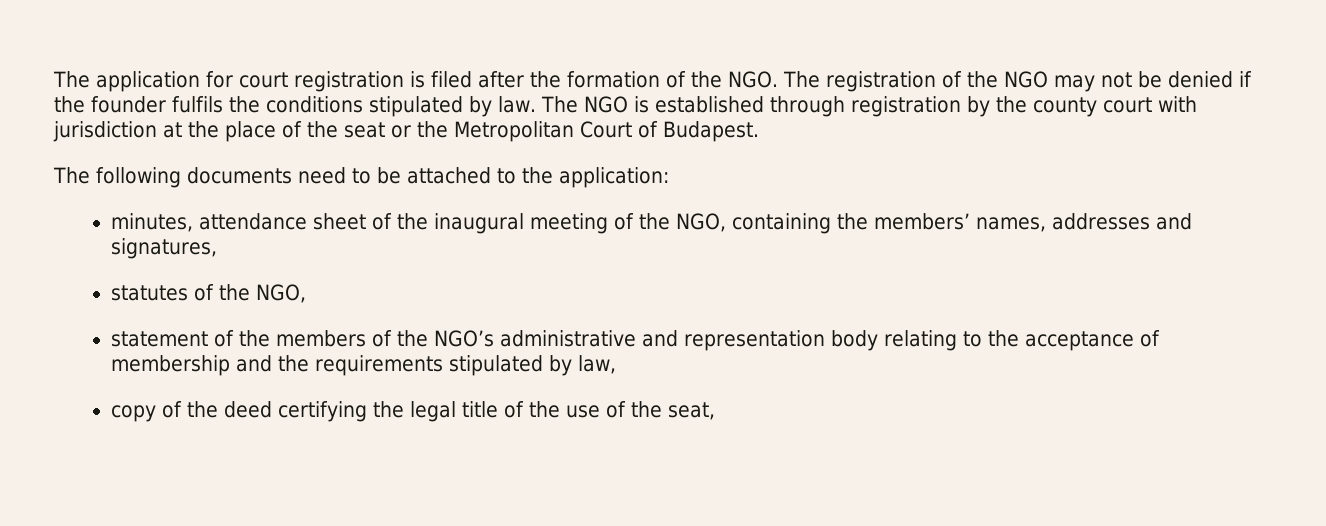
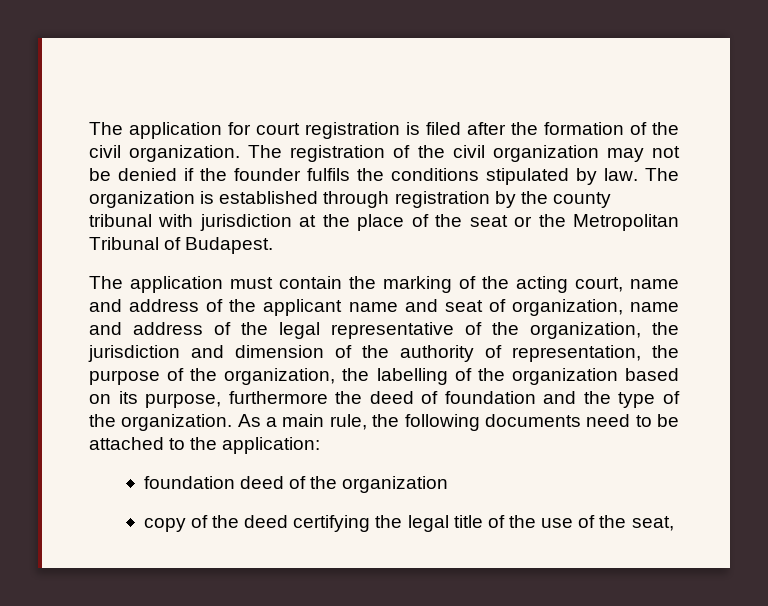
[728,71,778,88] NGO. -> [89,145,241,162] civil organization.
[1003,71,1048,88] NGO -> [452,145,599,162] civil organization
[583,96,628,113] NGO -> [89,191,195,208] organization
[1102,97,1152,113] court -> [89,214,152,227] tribunal
[580,121,632,138] Court -> [89,237,159,250] Tribunal
(90, 175) none -> [130,276,679,293] [89,299,680,316] [89,322,679,339] [88,345,679,362] [89,368,680,385] [89,391,680,408] [89,414,400,431] application must contain the marking of the acting court, name and address of the applicant name and seat of organization, name and address of the legal representative of the organization, the jurisdiction and dimension of the authority of representation, the purpose of the organization, the labelling of the organization based on its purpose, furthermore the deed of foundation and the type of the organization. As a main rule, the
[111,213,1193,234] [111,238,218,259] [111,284,307,303] [111,330,1161,351] [111,355,617,376] minutes, attendance sheet of the inaugural meeting of the NGO, containing the members’ names, addresses and signatures, // statutes of the NGO, // statement of the members of the NGO’s administrative and representation body relating to the acceptance of membership and the requirements stipulated by law, -> [143,476,449,493] foundation deed of the organization

